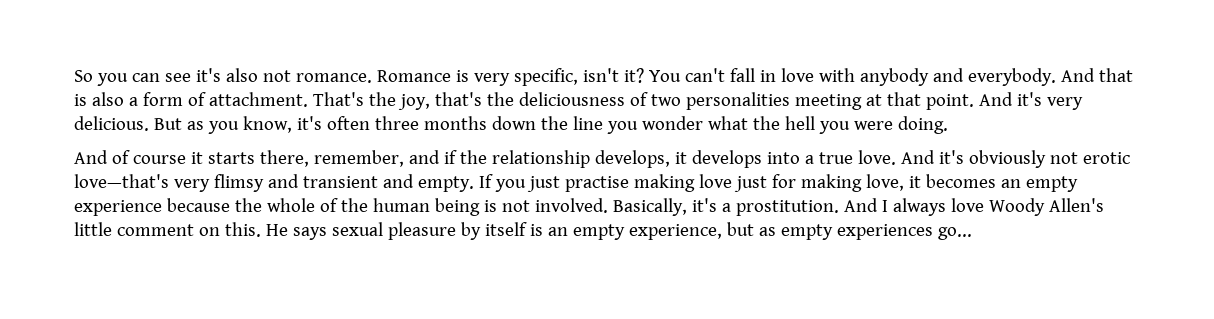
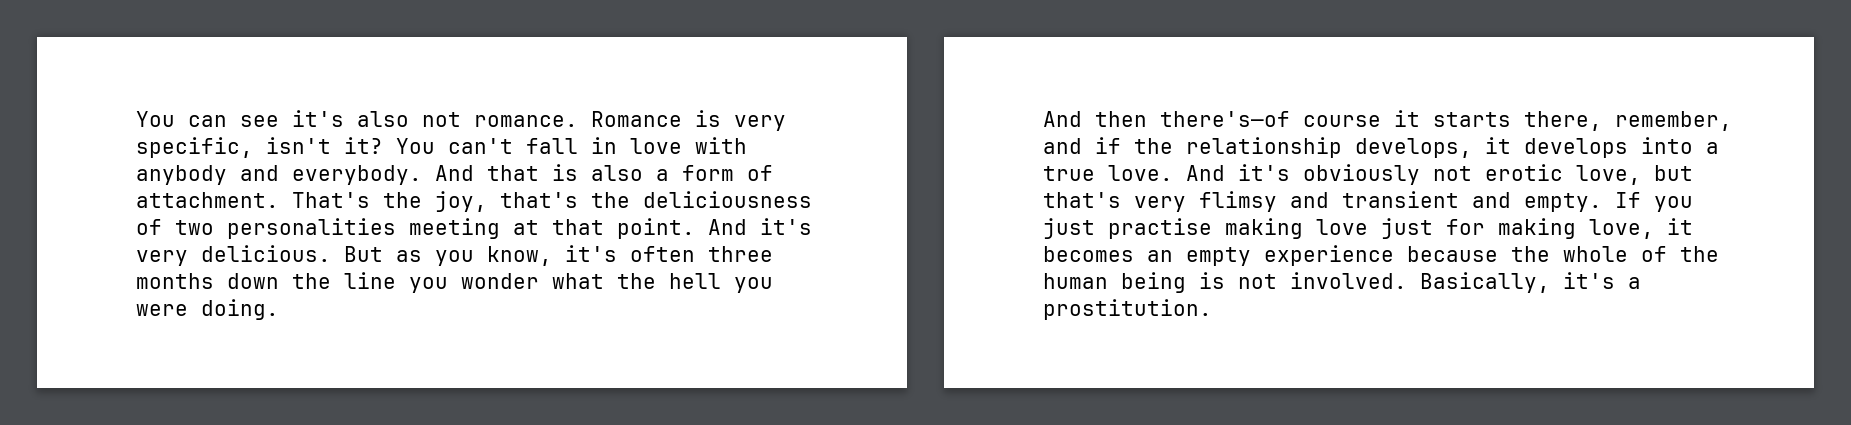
[74,70,128,86] So you -> [136,111,175,127] You
[111,150,130,164] of -> [1095,111,1290,127] then there's—of
[74,174,169,188] love—that's -> [1576,165,1693,185] [1043,192,1121,208] love, but that's
[843,198,1104,216] [74,222,972,240] And I always love Woody Allen's little comment on this. He says sexual pleasure by itself is an empty experience, but as empty experiences go... -> (1212, 309) none

